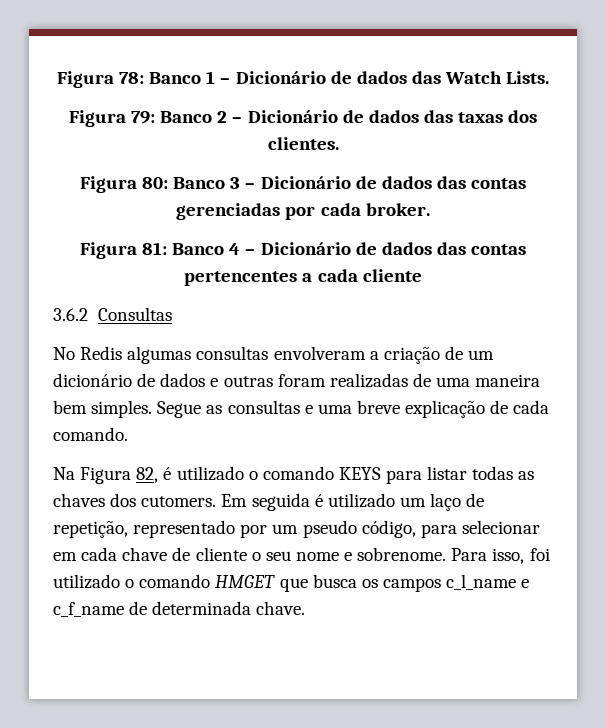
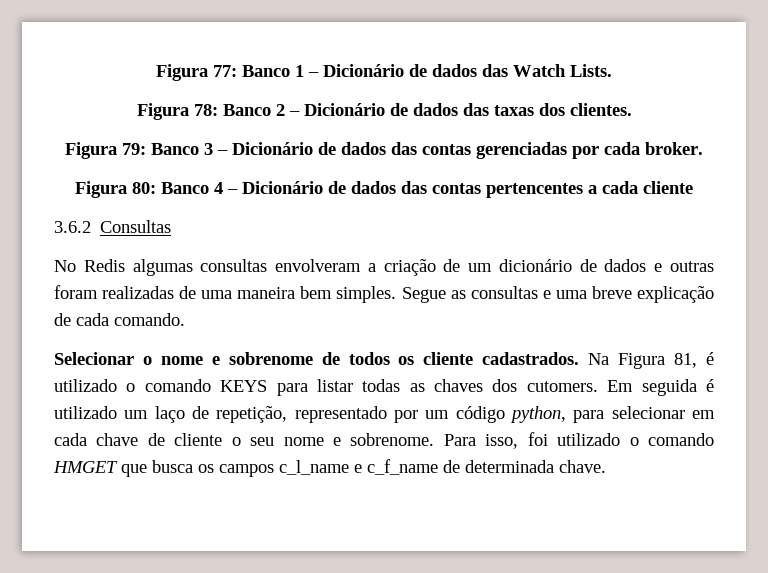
[56,71,144,88] Figura 78: -> [156,64,237,81] Figura 77:
[130,111,155,124] 79: -> [193,104,218,116] 78:
[142,177,169,189] 80: -> [122,143,146,155] 79:
[142,242,168,255] 81: -> [132,182,156,194] 80:
(128, 434) none -> [54,352,580,365] Selecionar o nome e sobrenome de todos os cliente cadastrados.
[136,467,159,483] 82, -> [674,353,698,368] 81,
[302,520,416,538] pseudo código, -> [455,406,566,423] código python,

